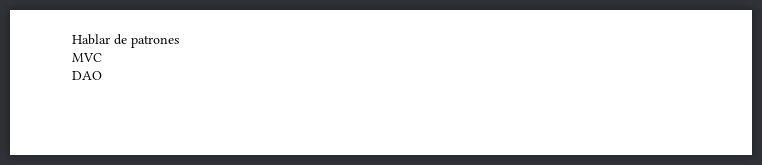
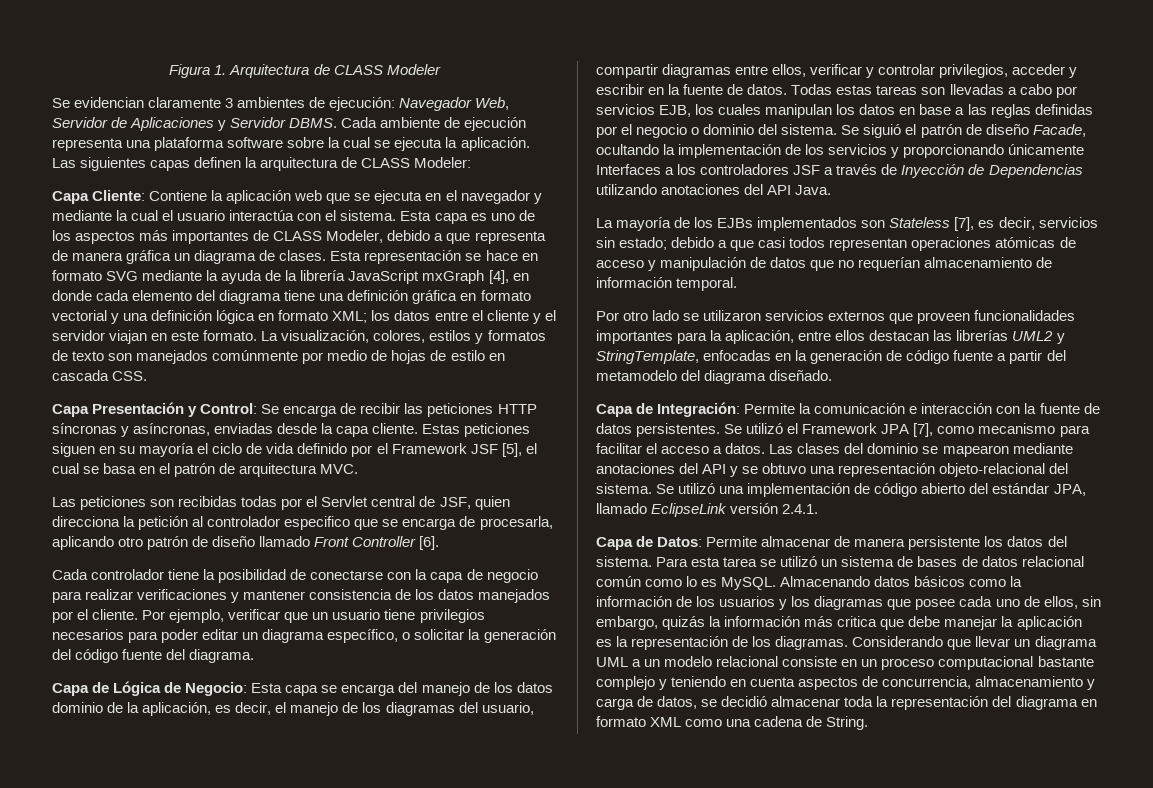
[72,34,179,48] [72,53,102,62] [72,71,102,80] Hablar de patrones // MVC // DAO -> [169,64,441,78] [52,97,510,111] [52,117,527,131] [52,137,530,151] [52,157,472,171] [52,190,542,204] [52,210,535,224] [52,230,546,244] [52,250,538,264] [52,270,529,284] [52,290,531,304] [52,310,556,324] [52,330,546,344] [52,350,505,364] [52,370,148,381] [52,402,537,417] [52,423,531,437] [52,443,537,457] [52,463,359,477] [52,496,510,510] [52,516,553,530] [52,536,440,550] [52,569,538,583] [52,589,551,603] [52,609,485,623] [52,629,556,643] [52,649,255,663] [52,681,553,696] [52,702,534,716] [596,64,1078,78] [596,84,1077,98] [596,104,1093,118] [596,124,1086,138] [596,144,1085,158] [596,164,1083,178] [596,184,832,195] [596,217,1098,231] [596,237,1076,251] [596,257,1053,271] [596,277,738,291] [596,310,1076,324] [596,330,1065,344] [596,350,1066,364] [596,370,833,384] [596,402,1100,417] [596,423,1090,437] [596,443,1073,457] [596,463,1069,477] [596,483,1086,497] [596,503,819,517] [596,536,1067,550] [596,556,1084,567] [596,576,1023,590] [596,596,1101,610] [596,616,1082,630] [596,636,1097,650] [596,656,1094,670] [596,676,1096,690] [596,696,1097,710] [596,716,869,730] Figura 1. Arquitectura de CLASS Modeler // Se evidencian claramente 3 ambientes de ejecución: Navegador Web, Servidor de Aplicaciones y Servidor DBMS. Cada ambiente de ejecución representa una plataforma software sobre la cual se ejecuta la aplicación. Las siguientes capas definen la arquitectura de CLASS Modeler: // Capa Cliente: Contiene la aplicación web que se ejecuta en el navegador y mediante la cual el usuario interactúa con el sistema. Esta capa es uno de los aspectos más importantes de CLASS Modeler, debido a que representa de manera gráfica un diagrama de clases. Esta representación se hace en formato SVG mediante la ayuda de la librería JavaScript mxGraph [4], en donde cada elemento del diagrama tiene una definición gráfica en formato vectorial y una definición lógica en formato XML; los datos entre el cliente y el servidor viajan en este formato. La visualización, colores, estilos y formatos de texto son manejados comúnmente por medio de hojas de estilo en cascada CSS. // Capa Presentación y Control: Se encarga de recibir las peticiones HTTP síncronas y asíncronas, enviadas desde la capa cliente. Estas peticiones siguen en su mayoría el ciclo de vida definido por el Framework JSF [5], el cual se basa en el patrón de arquitectura MVC. // Las peticiones son recibidas todas por el Servlet central de JSF, quien direcciona la petición al controlador especifico que se encarga de procesarla, aplicando otro patrón de diseño llamado Front Controller [6]. // Cada controlador tiene la posibilidad de conectarse con la capa de negocio para realizar verificaciones y mantener consistencia de los datos manejados por el cliente. Por ejemplo, verificar que un usuario tiene privilegios necesarios para poder editar un diagrama específico, o solicitar la generación del código fuente del diagrama. // Capa de Lógica de Negocio: Esta capa se encarga del manejo de los datos dominio de la aplicación, es decir, el manejo de los diagramas del usuario, compartir diagramas entre ellos, verificar y controlar privilegios, acceder y escribir en la fuente de datos. Todas estas tareas son llevadas a cabo por servicios EJB, los cuales manipulan los datos en base a las reglas definidas por el negocio o dominio del sistema. Se siguió el patrón de diseño Facade, ocultando la implementación de los servicios y proporcionando únicamente Interfaces a los controladores JSF a través de Inyección de Dependencias utilizando anotaciones del API Java. // La mayoría de los EJBs implementados son Stateless [7], es decir, servicios sin estado; debido a que casi todos representan operaciones atómicas de acceso y manipulación de datos que no requerían almacenamiento de información temporal. // Por otro lado se utilizaron servicios externos que proveen funcionalidades importantes para la aplicación, entre ellos destacan las librerías UML2 y StringTemplate, enfocadas en la generación de código fuente a partir del metamodelo del diagrama diseñado. // Capa de Integración: Permite la comunicación e interacción con la fuente de datos persistentes. Se utilizó el Framework JPA [7], como mecanismo para facilitar el acceso a datos. Las clases del dominio se mapearon mediante anotaciones del API y se obtuvo una representación objeto-relacional del sistema. Se utilizó una implementación de código abierto del estándar JPA, llamado EclipseLink versión 2.4.1. // Capa de Datos: Permite almacenar de manera persistente los datos del sistema. Para esta tarea se utilizó un sistema de bases de datos relacional común como lo es MySQL. Almacenando datos básicos como la información de los usuarios y los diagramas que posee cada uno de ellos, sin embargo, quizás la información más critica que debe manejar la aplicación es la representación de los diagramas. Considerando que llevar un diagrama UML a un modelo relacional consiste en un proceso computacional bastante complejo y teniendo en cuenta aspectos de concurrencia, almacenamiento y carga de datos, se decidió almacenar toda la representación del diagrama en formato XML como una cadena de String.

